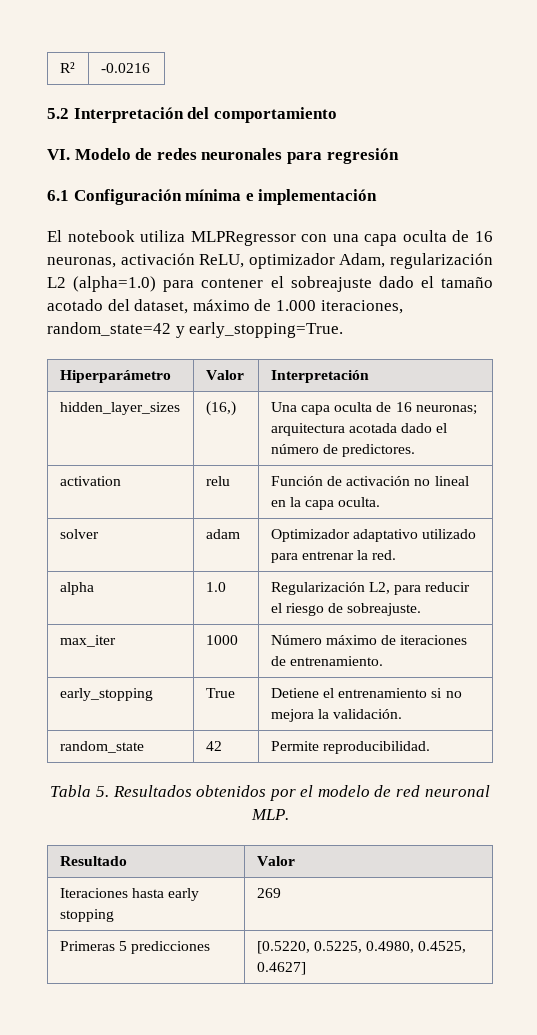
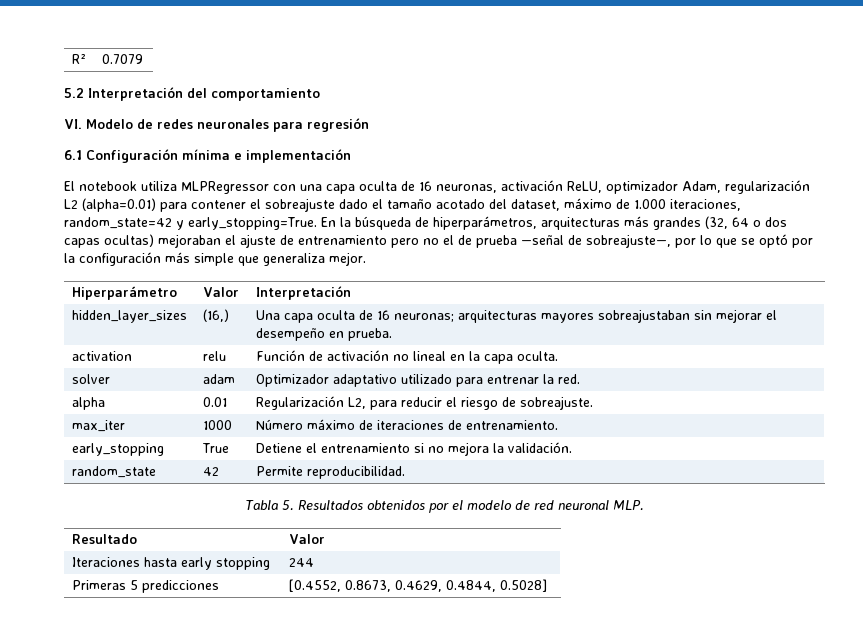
[100,63,150,73] -0.0216 -> [101,54,143,64] 0.7079
[73,276,157,292] (alpha=1.0) -> [82,198,156,212] (alpha=0.01)
(344, 330) none -> [321,216,787,230] [64,234,813,248] [64,252,366,266] En la búsqueda de hiperparámetros, arquitecturas más grandes (32, 64 o dos capas ocultas) mejoraban el ajuste de entrenamiento pero no el de prueba —señal de sobreajuste—, por lo que se optó por la configuración más simple que generaliza mejor.
[270,423,448,436] [270,444,416,457] arquitectura acotada dado el número de predictores. -> [457,309,777,323] [255,328,392,341] arquitecturas mayores sobreajustaban sin mejorar el desempeño en prueba.
[205,582,226,592] 1.0 -> [202,397,227,407] 0.01
[256,888,281,898] 269 -> [288,558,314,567] 244
[256,941,467,954] [256,962,306,975] [0.5220, 0.5225, 0.4980, 0.4525, 0.4627] -> [288,579,547,592] [0.4552, 0.8673, 0.4629, 0.4844, 0.5028]

